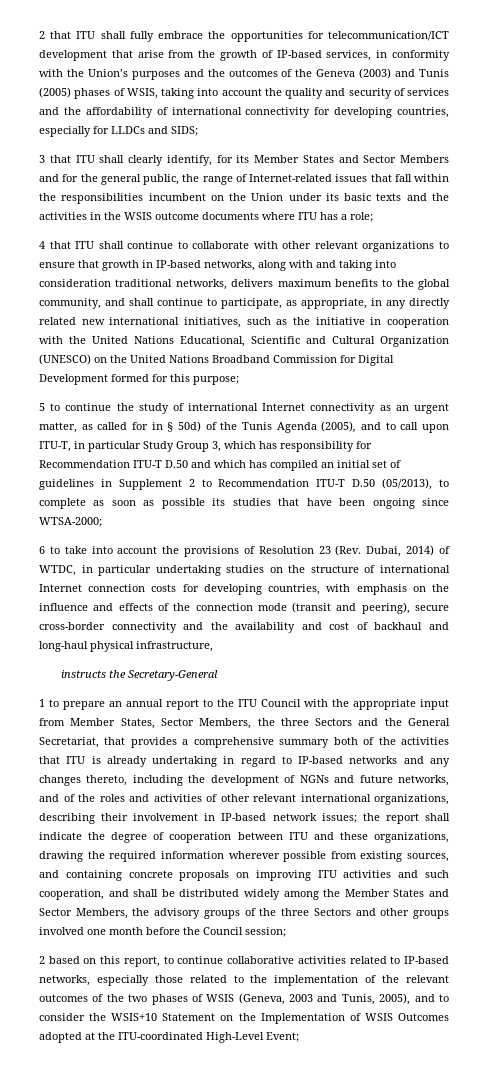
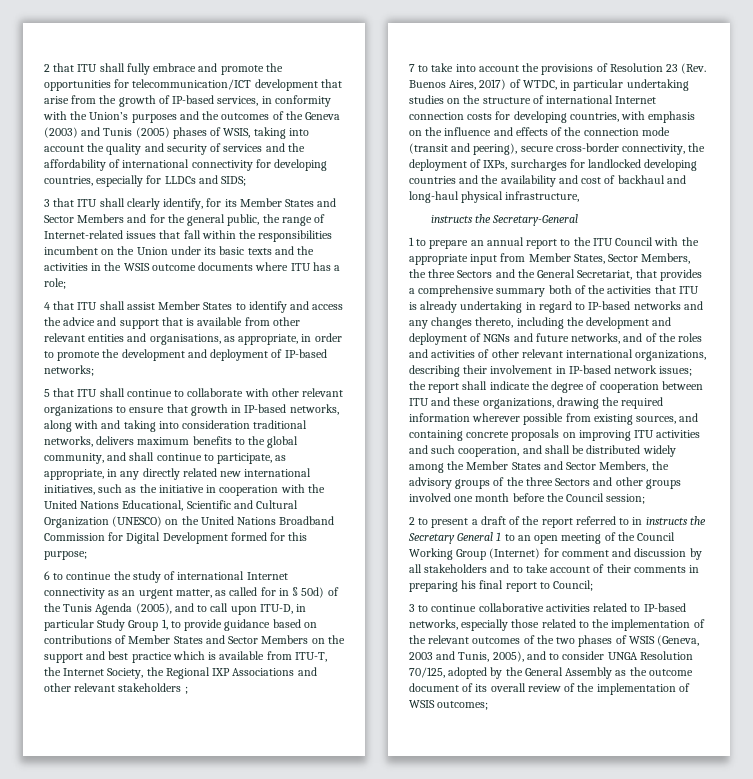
(204, 35) none -> [198,63,264,75] and promote
(124, 245) none -> [126,301,344,313] [44,317,300,329] [44,333,342,345] [44,349,327,361] [44,365,94,376] [44,388,125,397] assist Member States to identify and access the advice and support that is available from other relevant entities and organisations, as appropriate, in order to promote the development and deployment of IP-based networks; // 5 that ITU shall
[39,403,45,411] 5 -> [44,571,50,580] 6
[39,441,71,452] ITU-T, -> [259,604,293,614] ITU-D,
[212,441,372,452] [39,460,401,471] [39,478,450,490] [39,498,449,509] [39,517,102,527] [39,546,45,554] 3, which has responsibility for Recommendation ITU-T D.50 and which has compiled an initial set of guidelines in Supplement 2 to Recommendation ITU-T D.50 (05/2013), to complete as soon as possible its studies that have been ongoing since WTSA-2000; // 6 -> [161,619,317,631] [44,635,345,644] [44,651,327,663] [44,667,317,679] [44,683,188,694] [409,64,415,72] 1, to provide guidance based on contributions of Member States and Sector Members on the support and best practice which is available from ITU-T, the Internet Society, the Regional IXP Associations and other relevant stakeholders ; // 7
[366,545,435,557] Dubai, 2014) -> [409,79,507,90] Buenos Aires, 2017)
[111,622,177,633] connectivity -> [622,143,706,155] [409,159,698,171] [409,176,456,184] connectivity, the deployment of IXPs, surcharges for landlocked developing countries
(279, 780) none -> [652,317,672,326] [409,333,467,345] and deployment
[48,956,160,967] based on this report, -> [418,516,706,528] [408,532,676,544] [409,548,702,560] [409,564,700,573] [409,580,594,592] [409,604,415,612] to present a draft of the report referred to in instructs the Secretary General 1 to an open meeting of the Council Working Group (Internet) for comment and discussion by all stakeholders and to take account of their comments in preparing his final report to Council; // 3
[89,1013,449,1024] [39,1032,299,1043] the WSIS+10 Statement on the Implementation of WSIS Outcomes adopted at the ITU-coordinated High-Level Event; -> [607,651,693,660] [409,667,693,679] [409,683,690,695] [409,700,489,710] UNGA Resolution 70/125, adopted by the General Assembly as the outcome document of its overall review of the implementation of WSIS outcomes;

